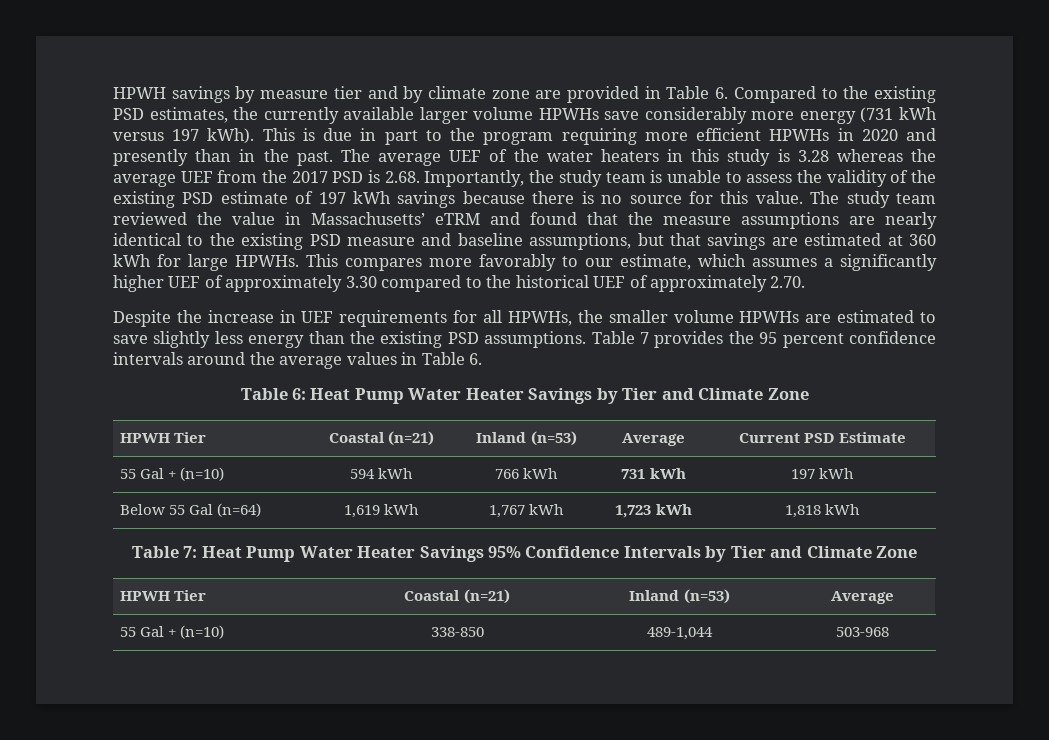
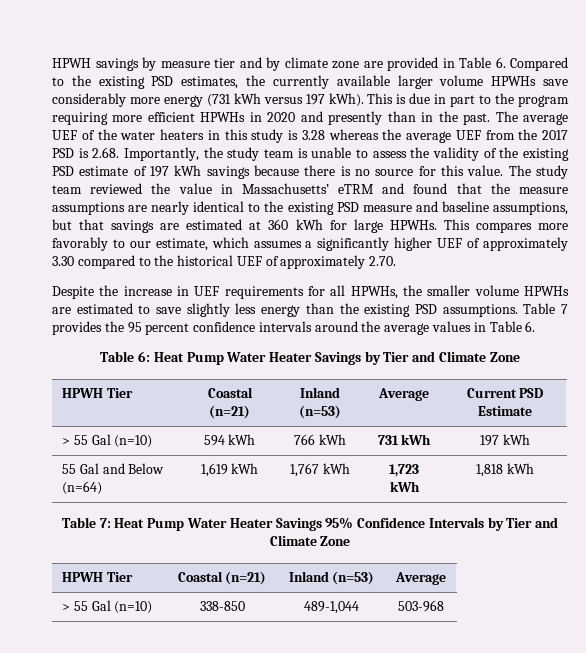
[119,468,176,479] 55 Gal + -> [62,434,111,445] > 55 Gal
[119,504,213,515] Below 55 Gal -> [62,463,165,474] 55 Gal and Below
[119,626,176,637] 55 Gal + -> [62,600,111,611] > 55 Gal

